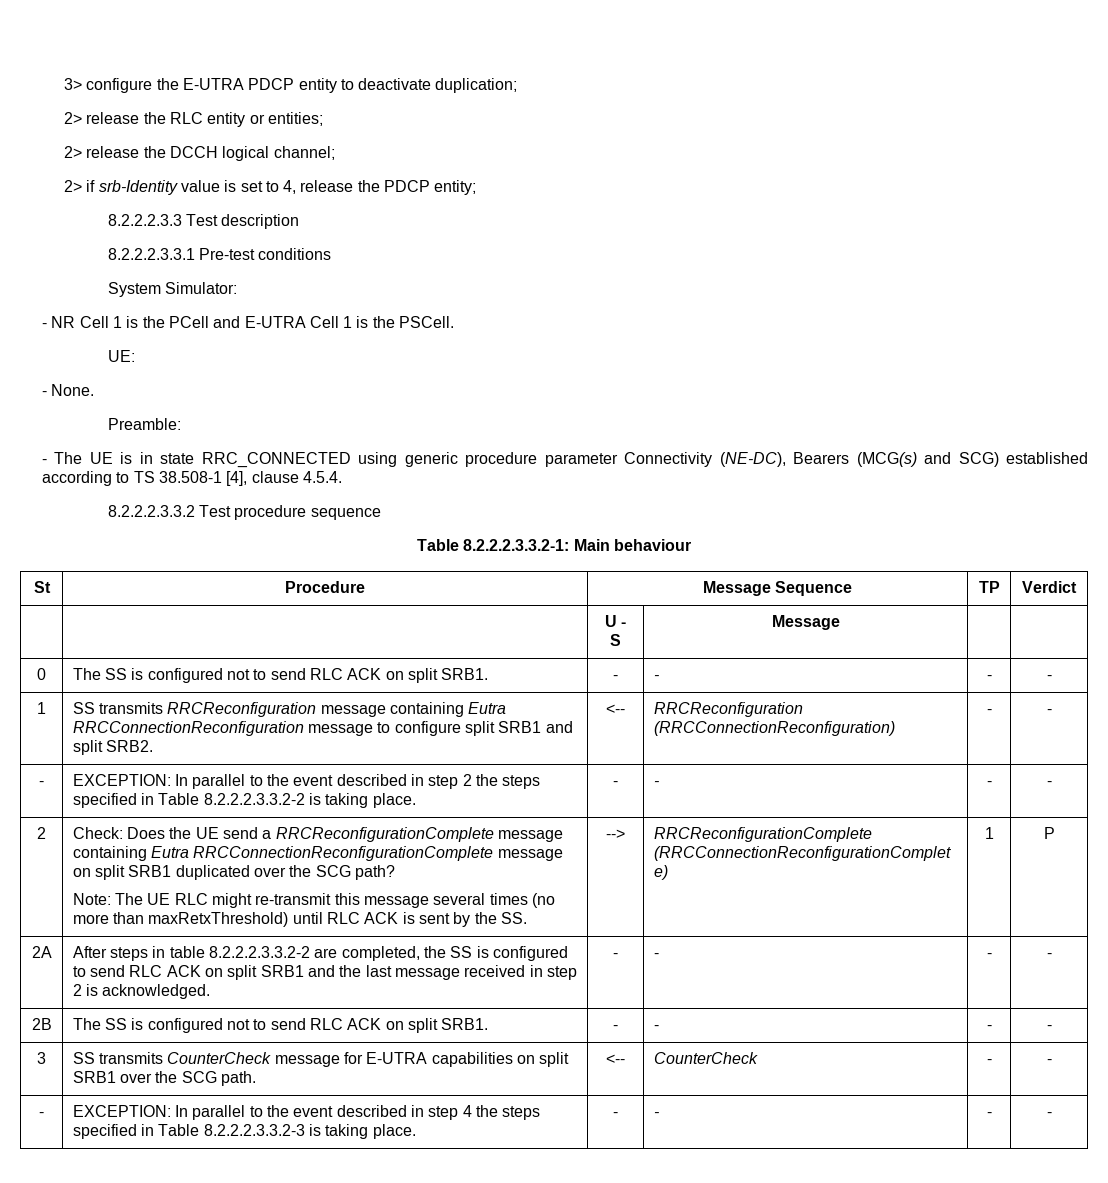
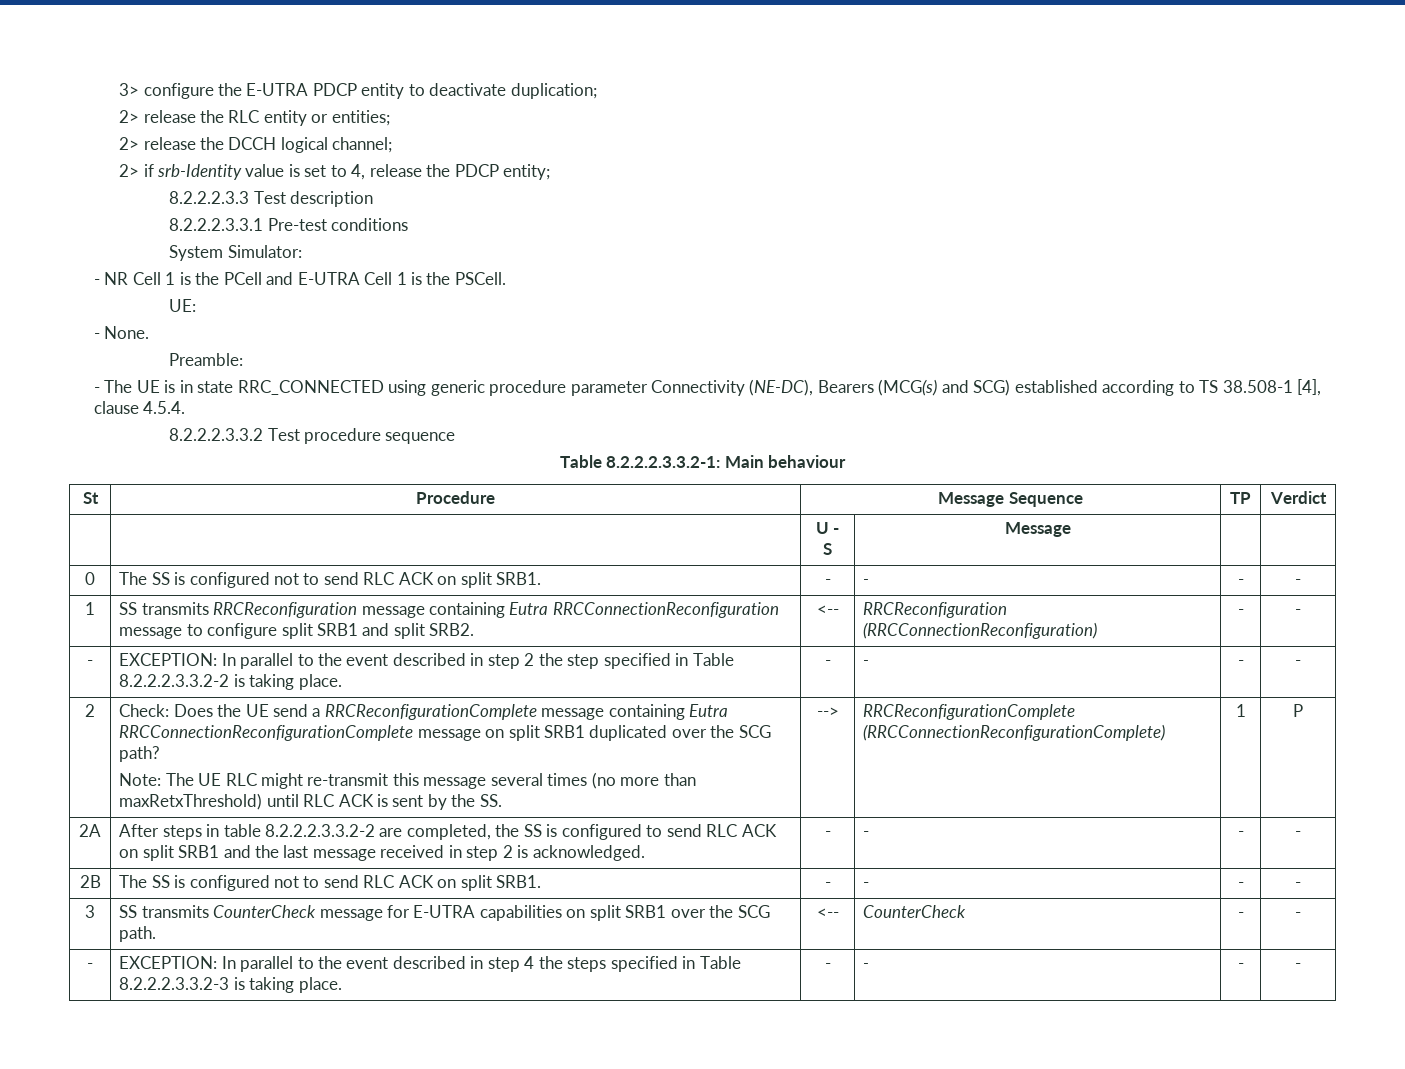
[502,775,541,789] steps -> [567,654,600,669] step

